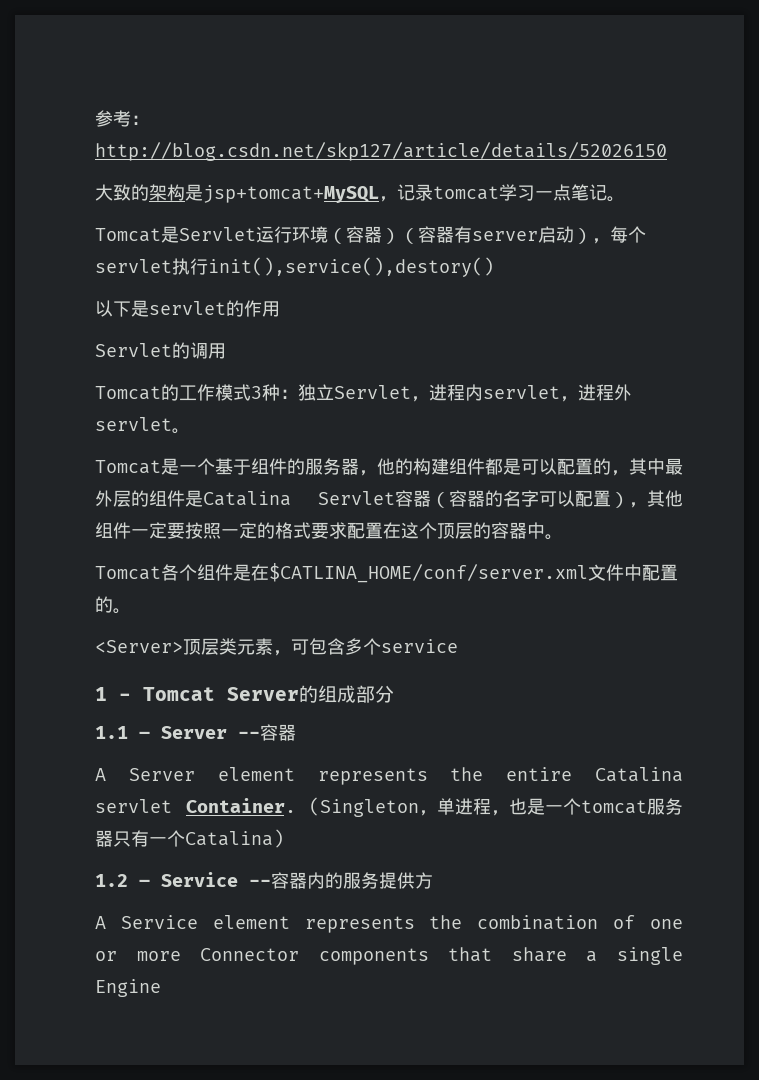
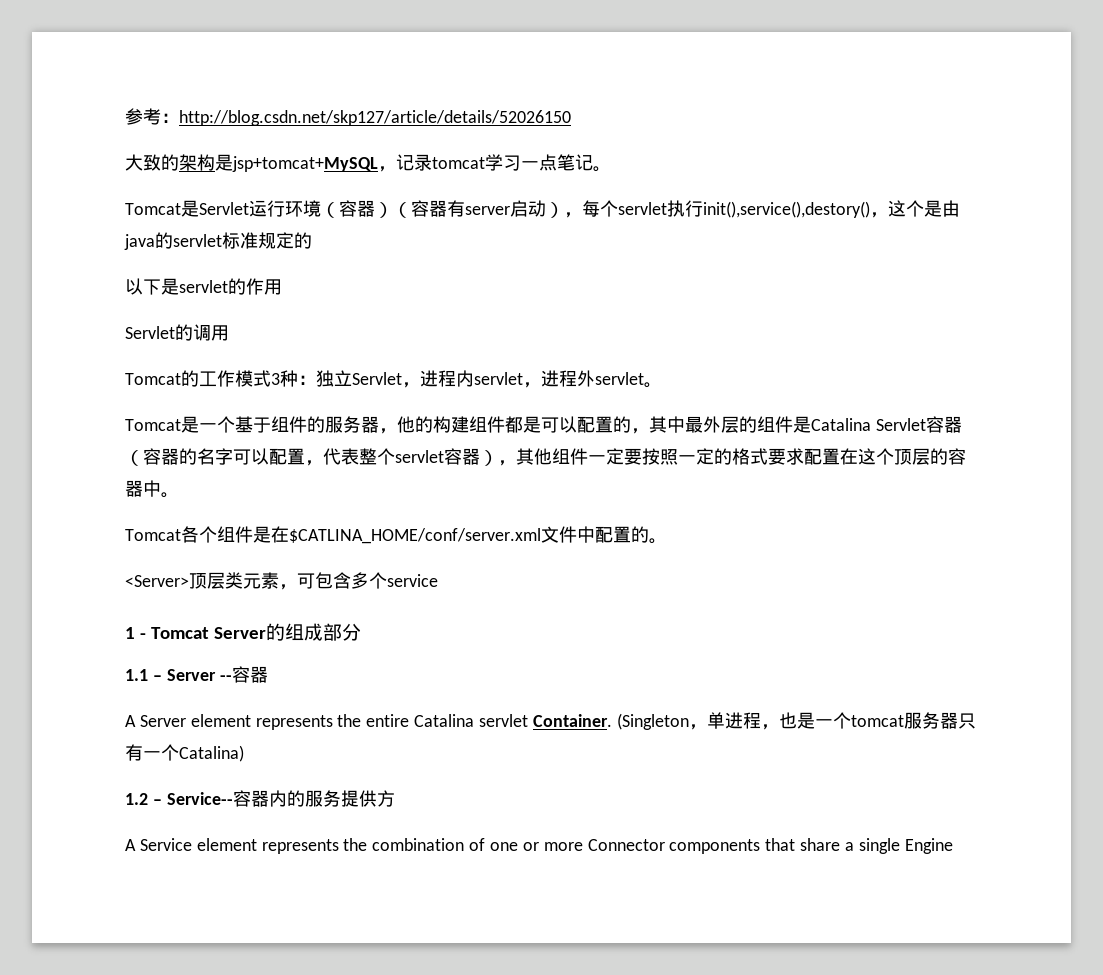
(494, 267) none -> [870,200,960,218] [124,232,312,250] ，这个是由java的servlet标准规定的
(611, 498) none -> [305,448,480,466] ，代表整个servlet容器
[161,872,271,887] Service -- -> [166,792,233,805] Service--

